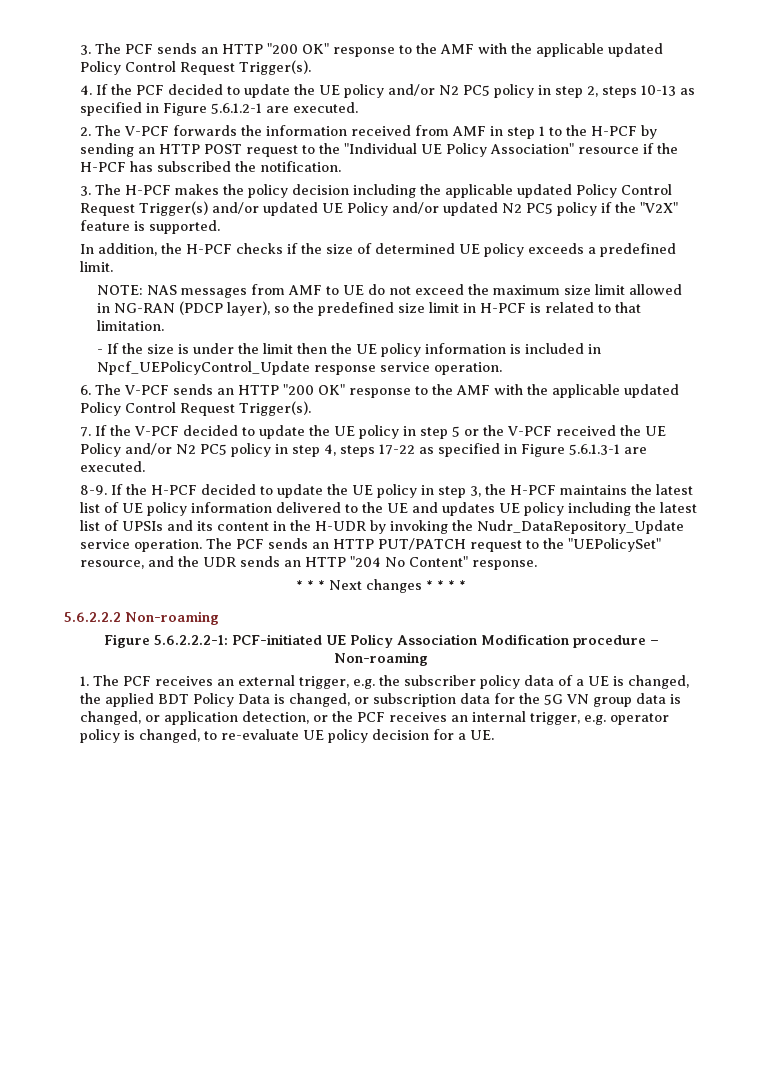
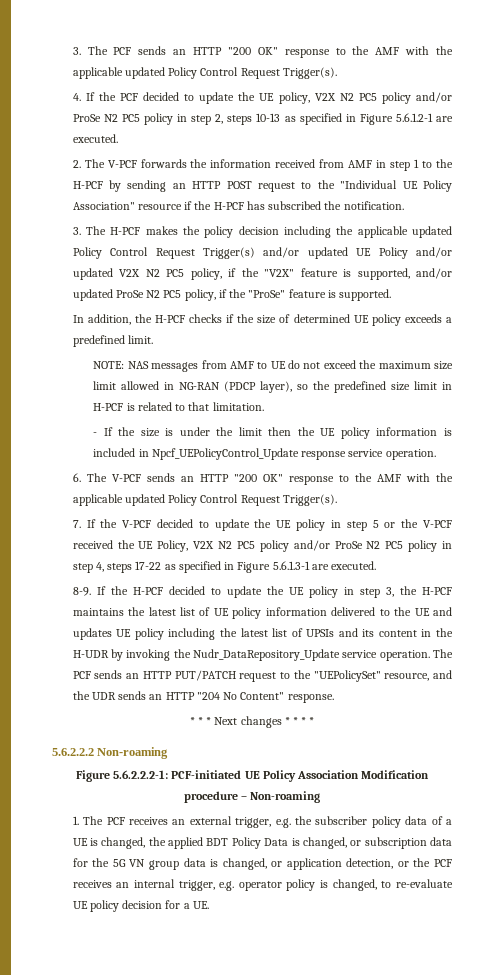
[344,84,436,98] policy and/or -> [278,92,453,104] [72,114,101,122] policy, V2X N2 PC5 policy and/or ProSe
[502,202,598,216] N2 PC5 policy -> [119,268,222,280] V2X N2 PC5 policy,
(146, 226) none -> [357,268,452,280] [72,289,336,301] supported, and/or updated ProSe N2 PC5 policy, if the "ProSe" feature is
[80,443,173,457] Policy and/or -> [157,540,363,552] Policy, V2X N2 PC5 policy and/or ProSe

